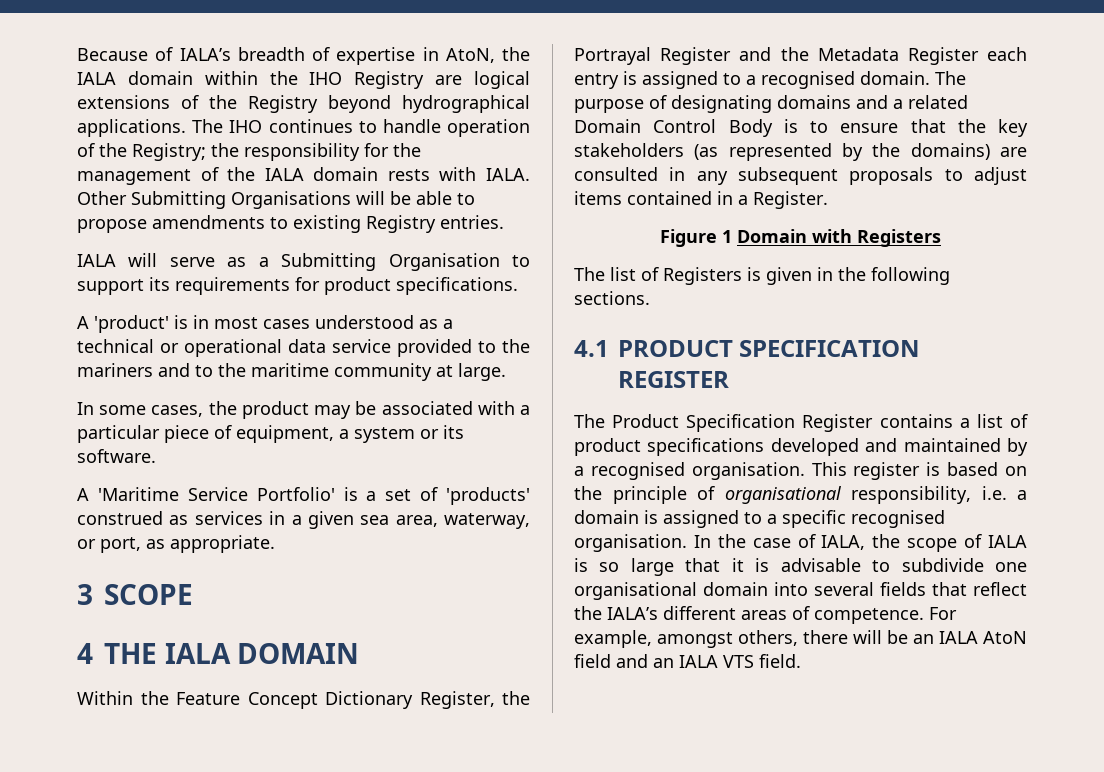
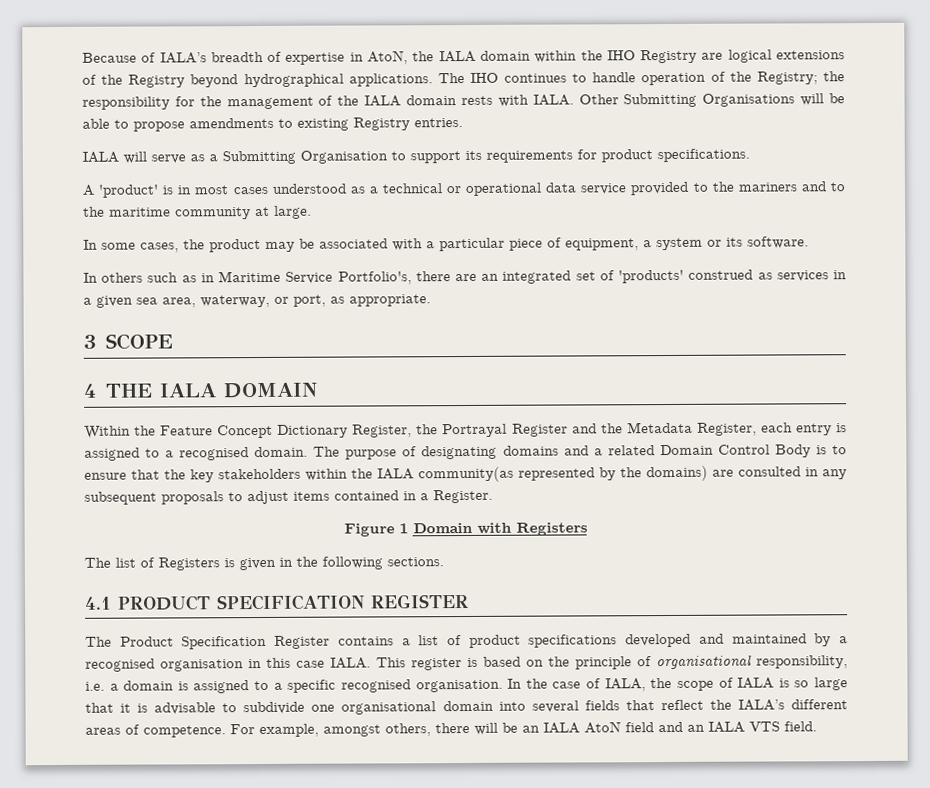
[77,487,377,501] A 'Maritime Service Portfolio' is a -> [83,270,572,285] In others such as in Maritime Service Portfolio's, there are an integrated
[907,47,979,65] Register -> [696,422,757,436] Register,
[694,144,719,160] (as -> [305,466,514,483] within the IALA community(as
[691,462,805,480] organisation. -> [160,657,371,672] organisation in this case IALA.

